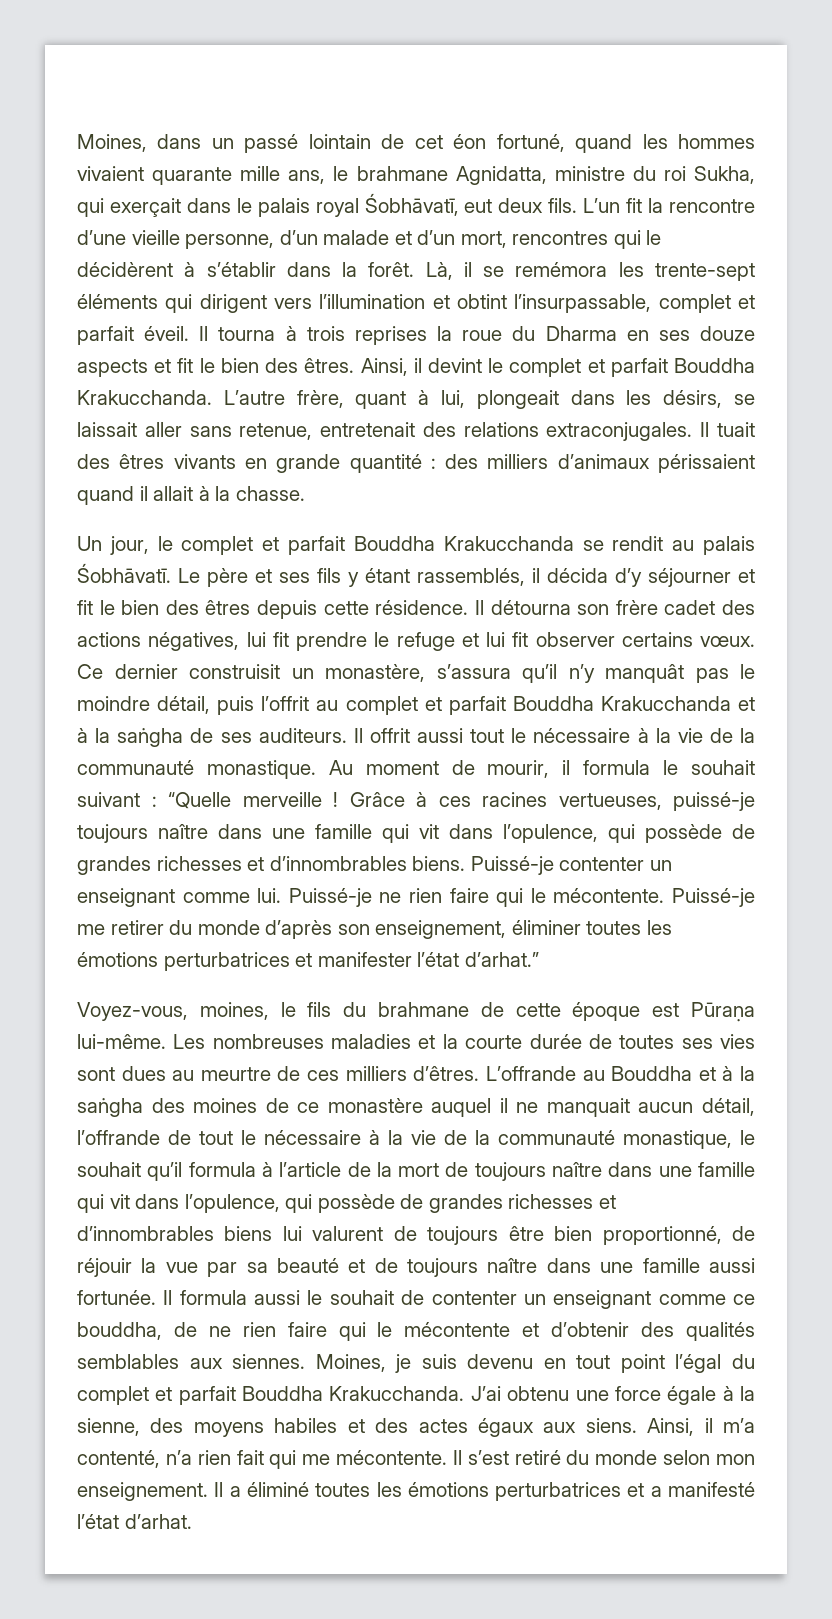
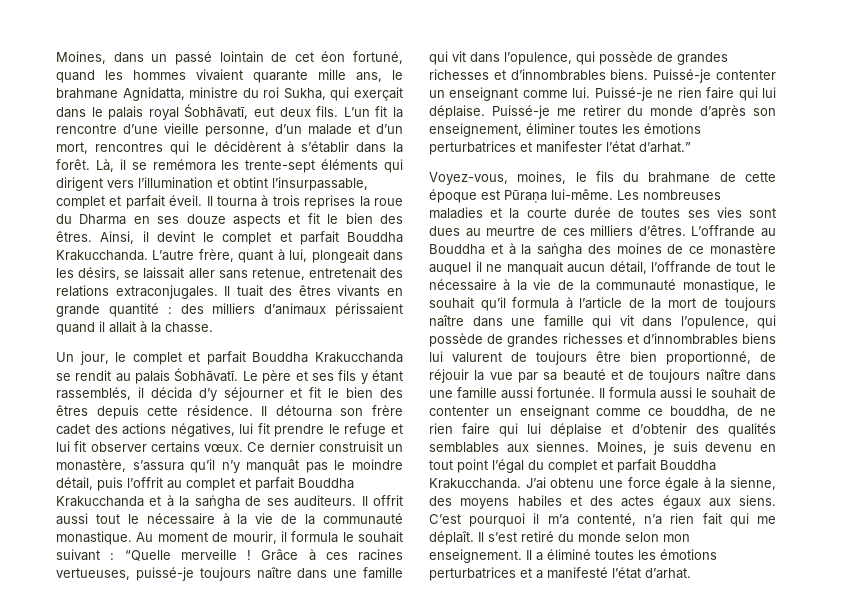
[530,888,665,903] le mécontente. -> [762,87,777,98] [429,105,485,119] lui déplaise.
[377,1322,511,1337] le mécontente -> [527,423,602,437] lui déplaise
[647,1418,695,1436] Ainsi, -> [429,513,526,527] C’est pourquoi
[336,1450,448,1465] mécontente. -> [429,531,474,545] déplaît.

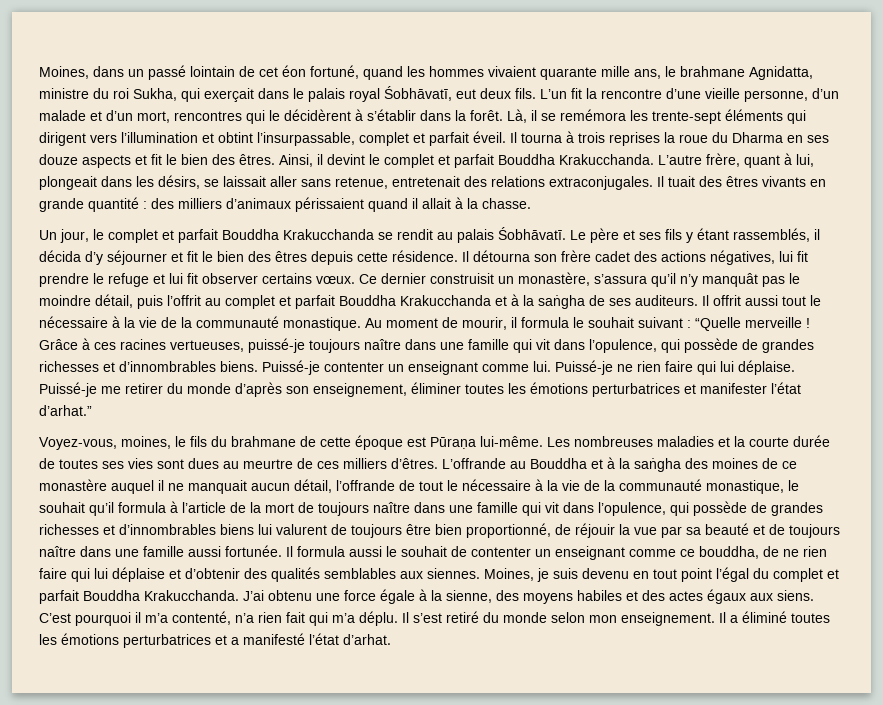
[757,516,776,524] [429,531,474,545] me déplaît. -> [332,611,398,626] m’a déplu.

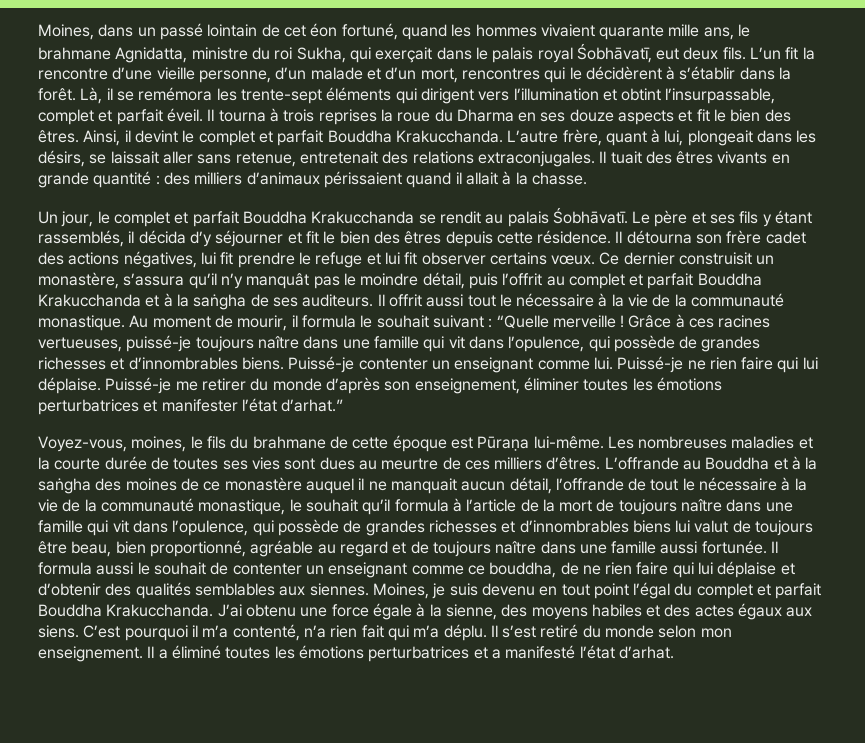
[276,524,327,535] valurent -> [694,520,729,533] valut
(431, 529) none -> [71,541,112,557] beau,
[555,523,749,538] de réjouir la vue par sa beauté -> [250,540,388,557] agréable au regard

